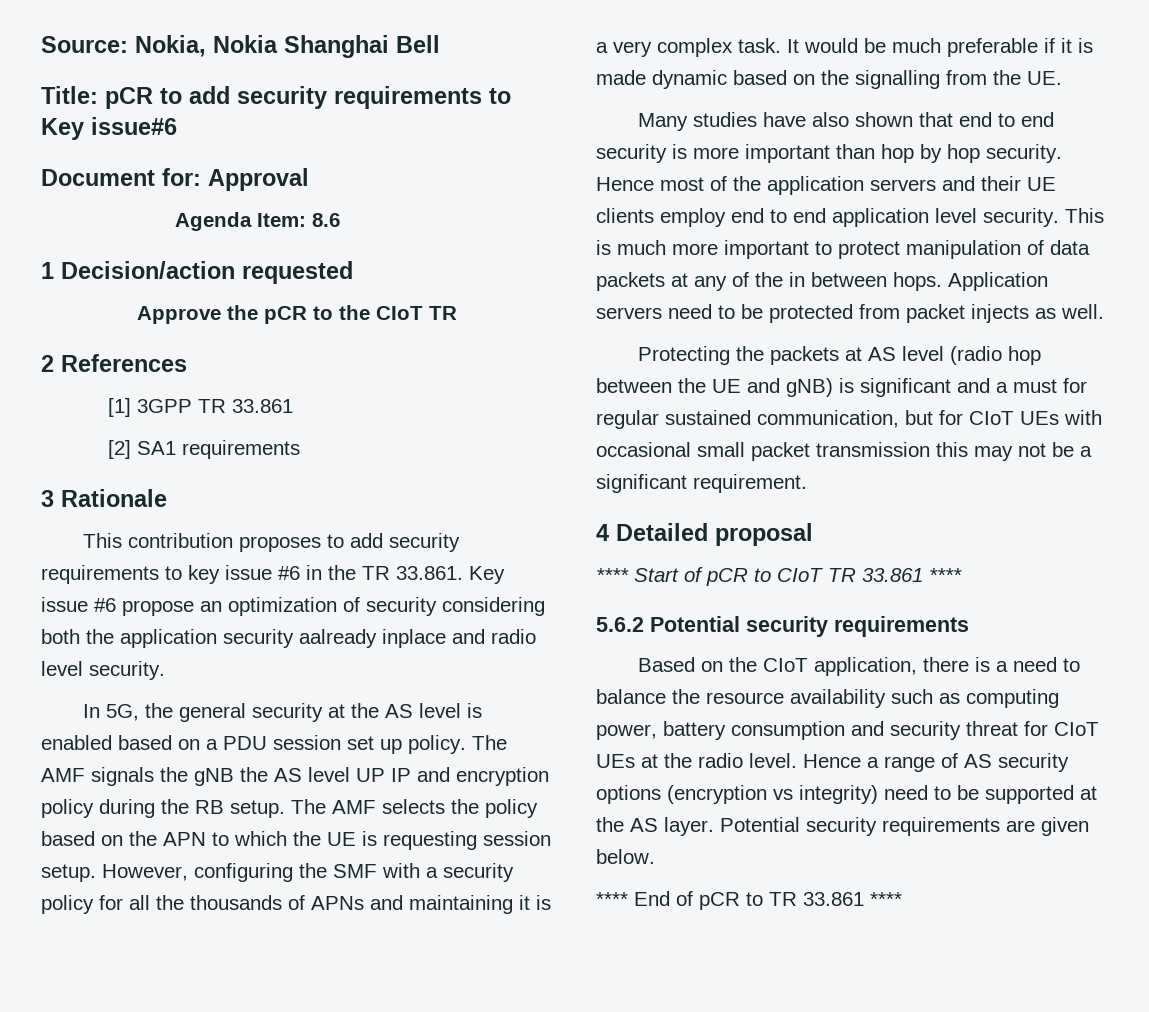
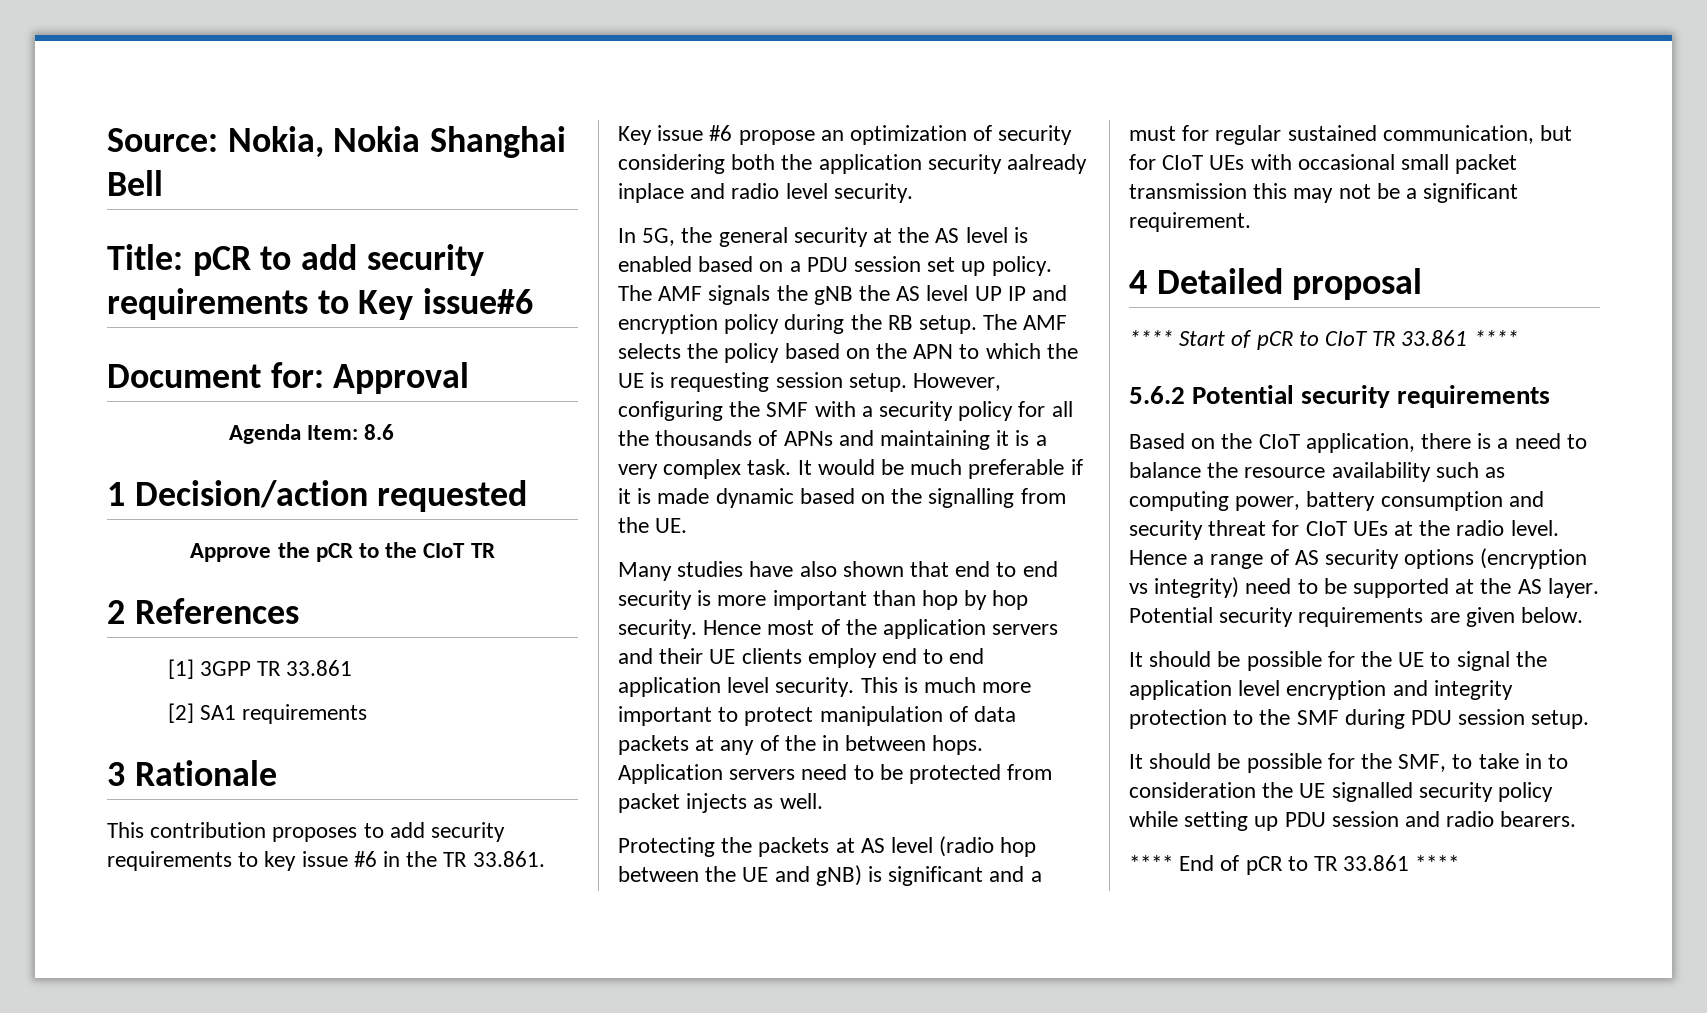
(655, 856) none -> [1129,651,1547,671] [1129,680,1513,700] [1129,709,1590,729] [1129,753,1569,773] [1129,782,1554,802] [1129,811,1577,831] // It should be possible for the UE to signal the application level encryption and integrity protection to the SMF during PDU session setup. // It should be possible for the SMF, to take in to consideration the UE signalled security policy while setting up PDU session and radio bearers.

